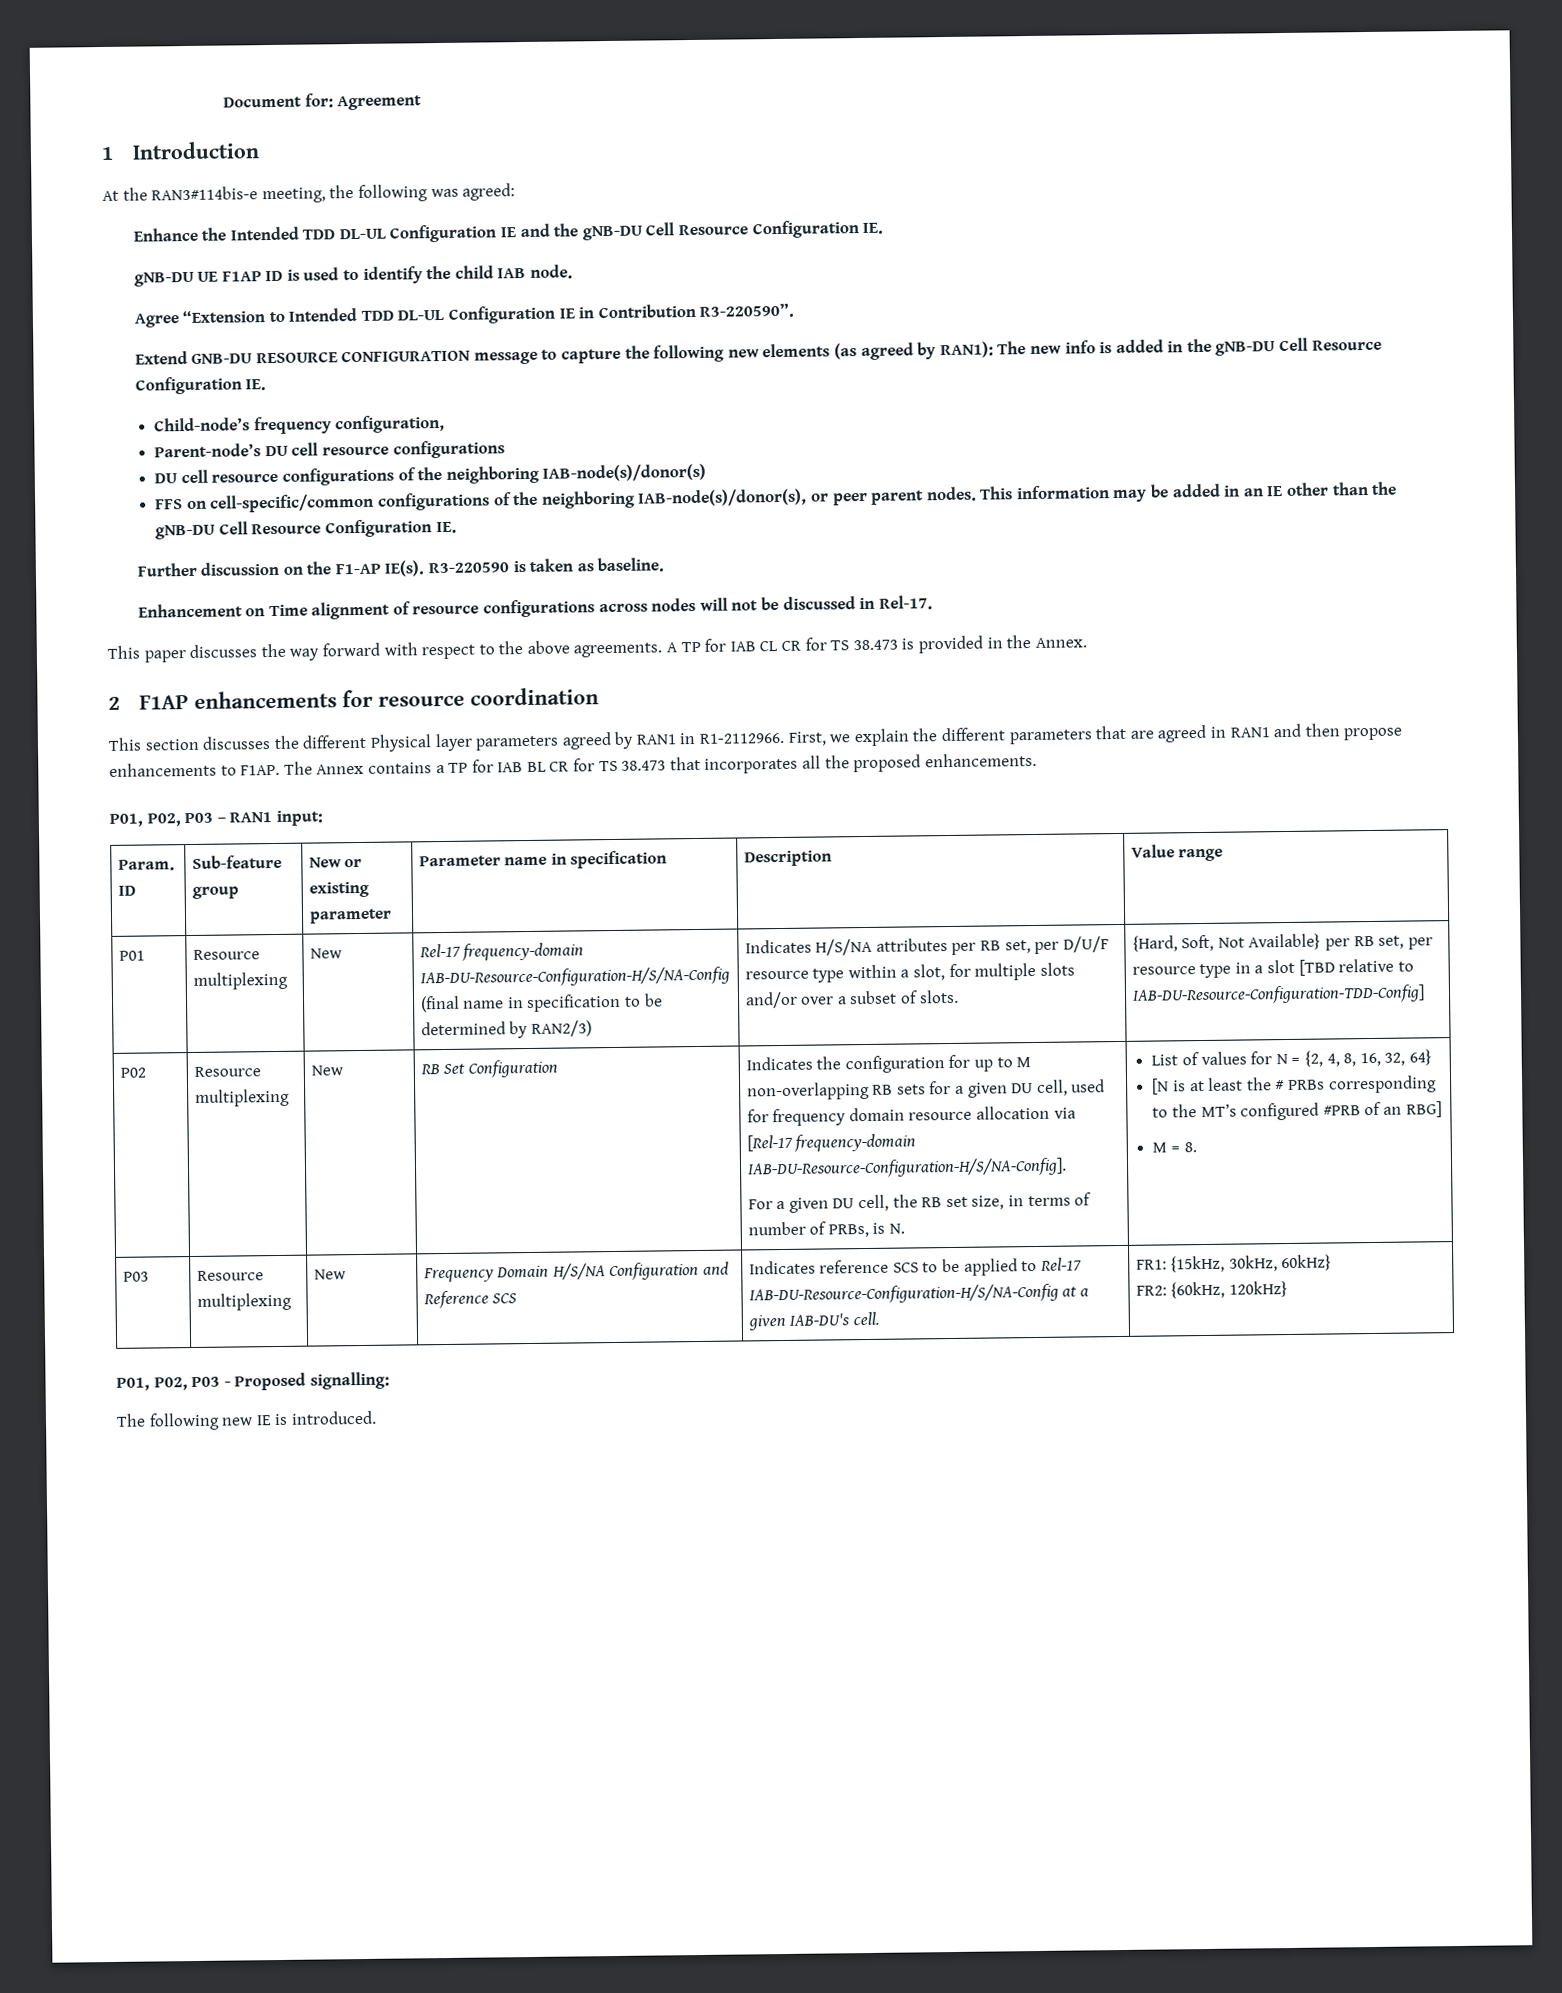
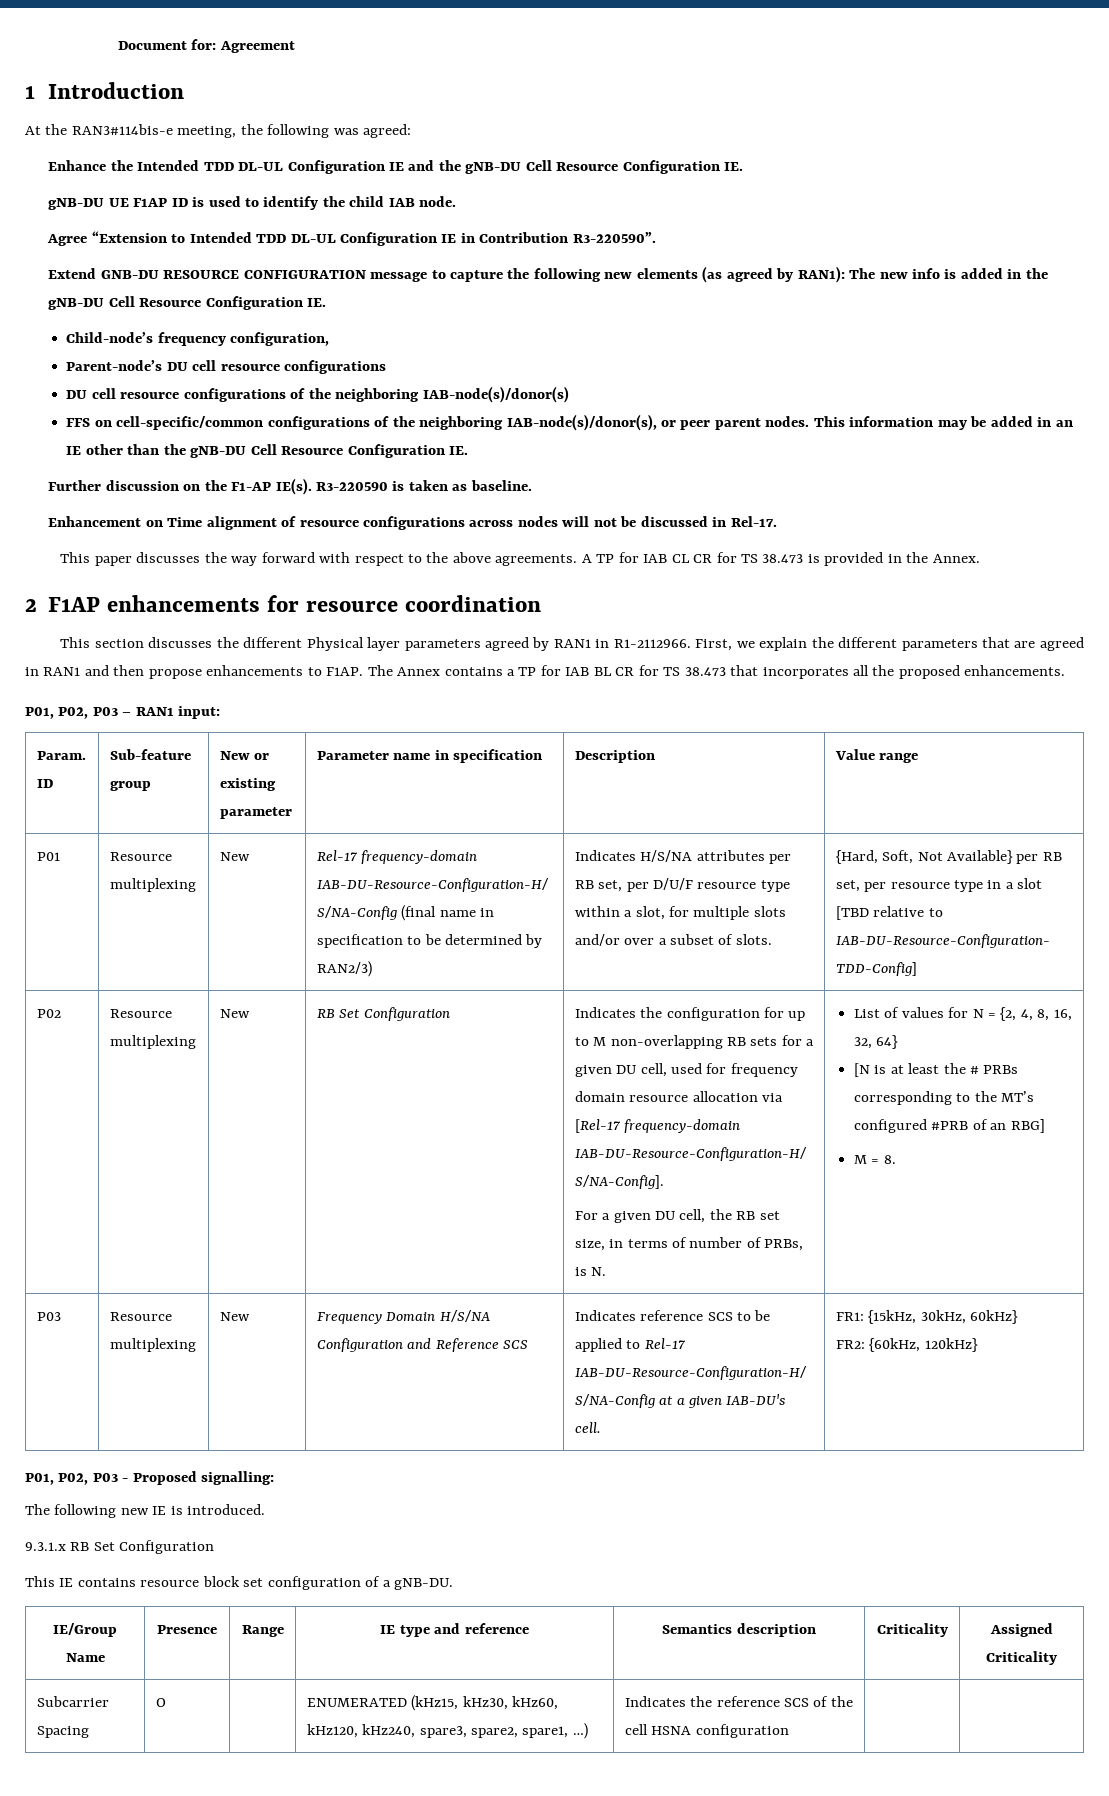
(377, 1417) none -> [25,1540,215,1554] [25,1576,454,1590] [53,1623,117,1637] [65,1653,105,1662] [157,1625,217,1634] [241,1625,284,1637] [380,1623,529,1637] [662,1623,816,1637] [876,1623,948,1637] [989,1623,1053,1637] [986,1651,1057,1665] [36,1696,109,1707] [36,1726,89,1738] [155,1698,166,1707] [306,1695,558,1711] [306,1723,588,1739] [624,1696,853,1707] [624,1724,789,1738] // 9.3.1.x RB Set Configuration // This IE contains resource block set configuration of a gNB-DU. // IE/Group Name | Presence | Range | IE type and reference | Semantics description | Criticality | Assigned Criticality // Subcarrier Spacing | O | | ENUMERATED (kHz15, kHz30, kHz60, kHz120, kHz240, spare3, spare2, spare1, …) | Indicates the reference SCS of the cell HSNA configuration | |

